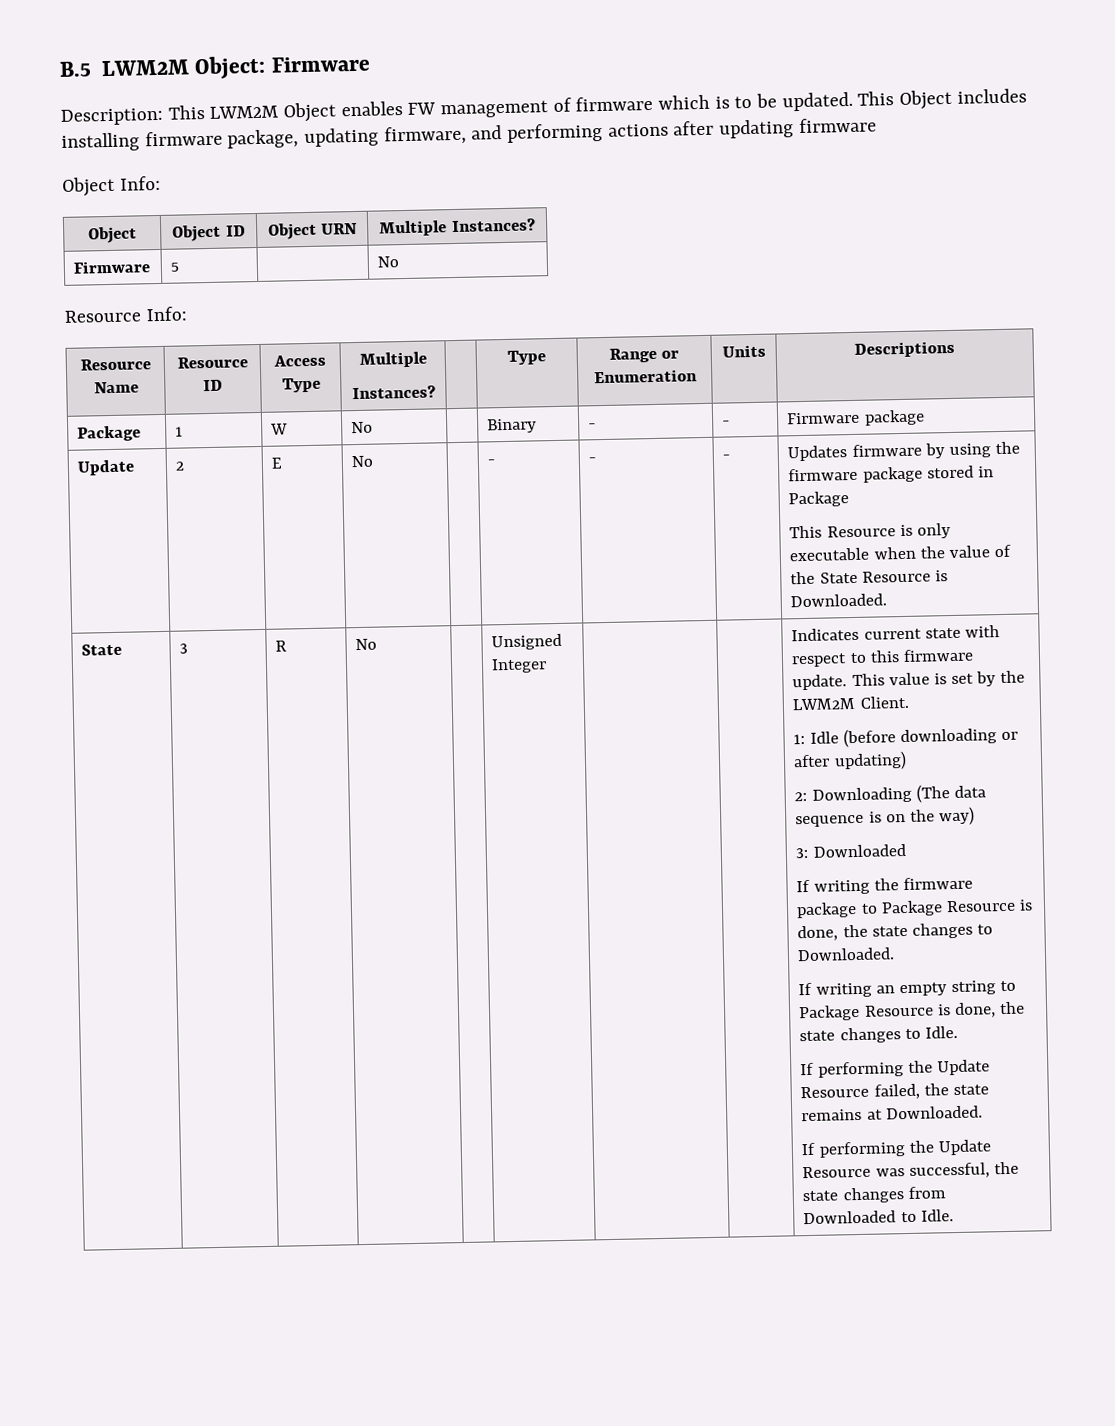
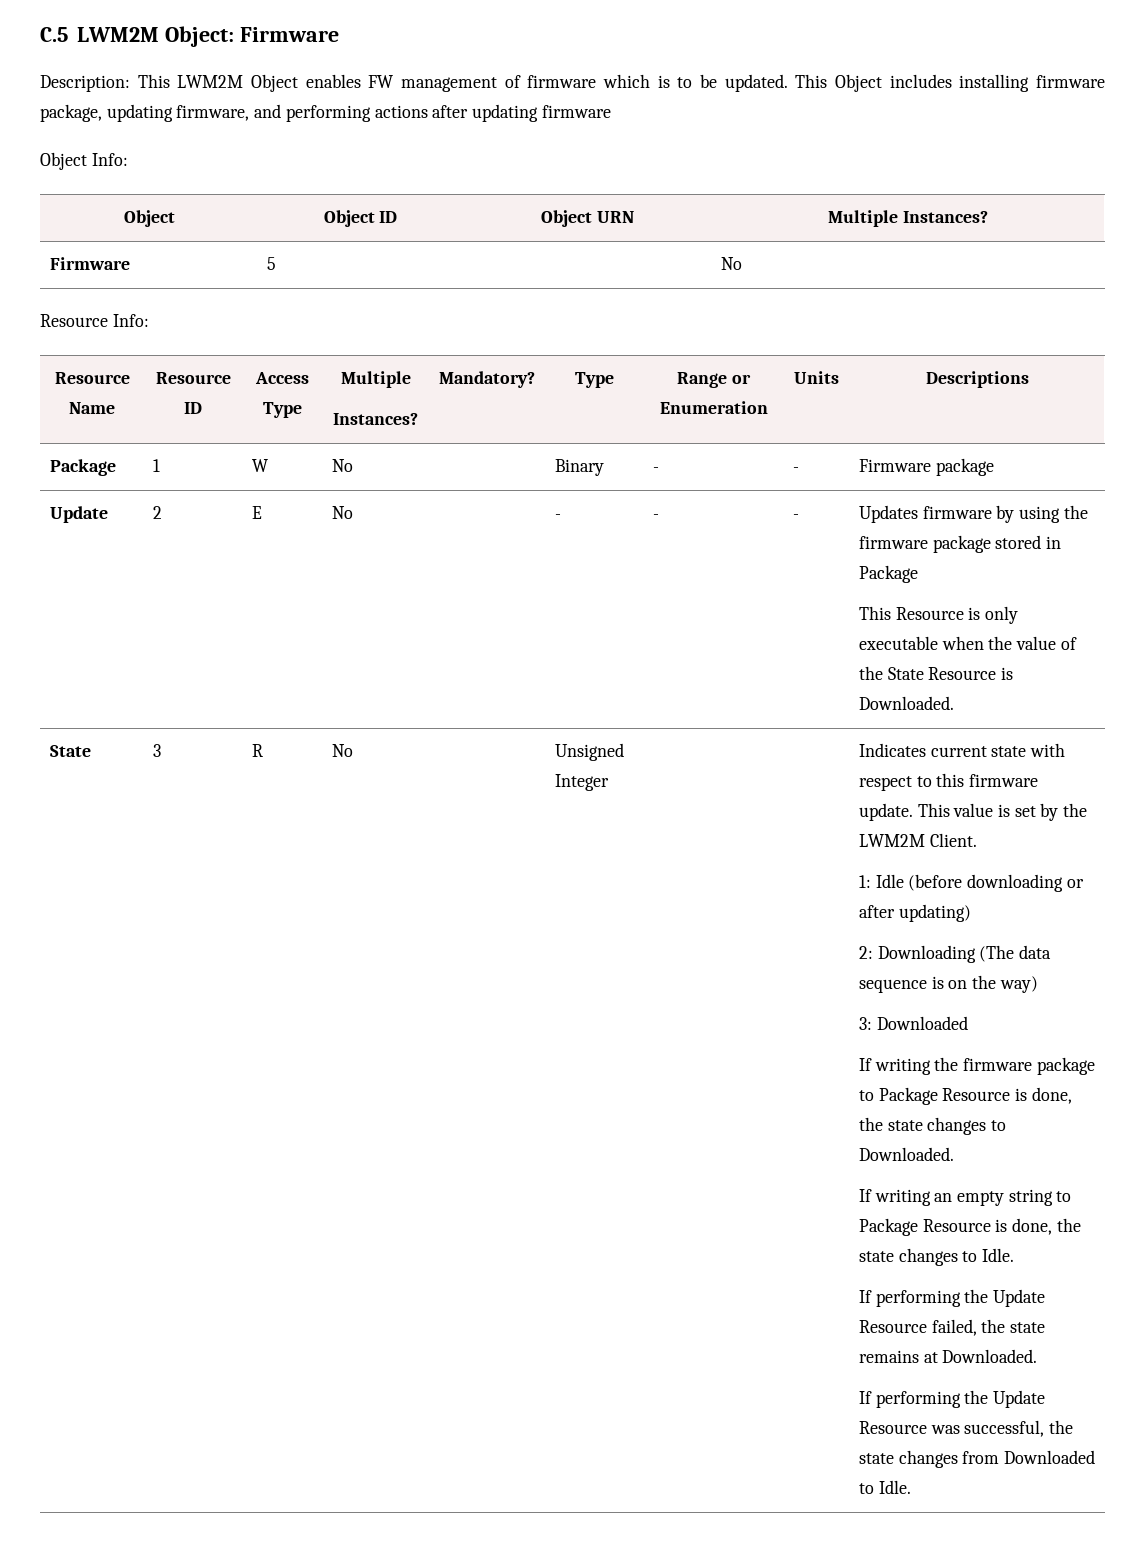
[59,61,92,77] B.5 -> [40,27,68,42] C.5
(436, 392) none -> [439,371,535,388] Mandatory?

